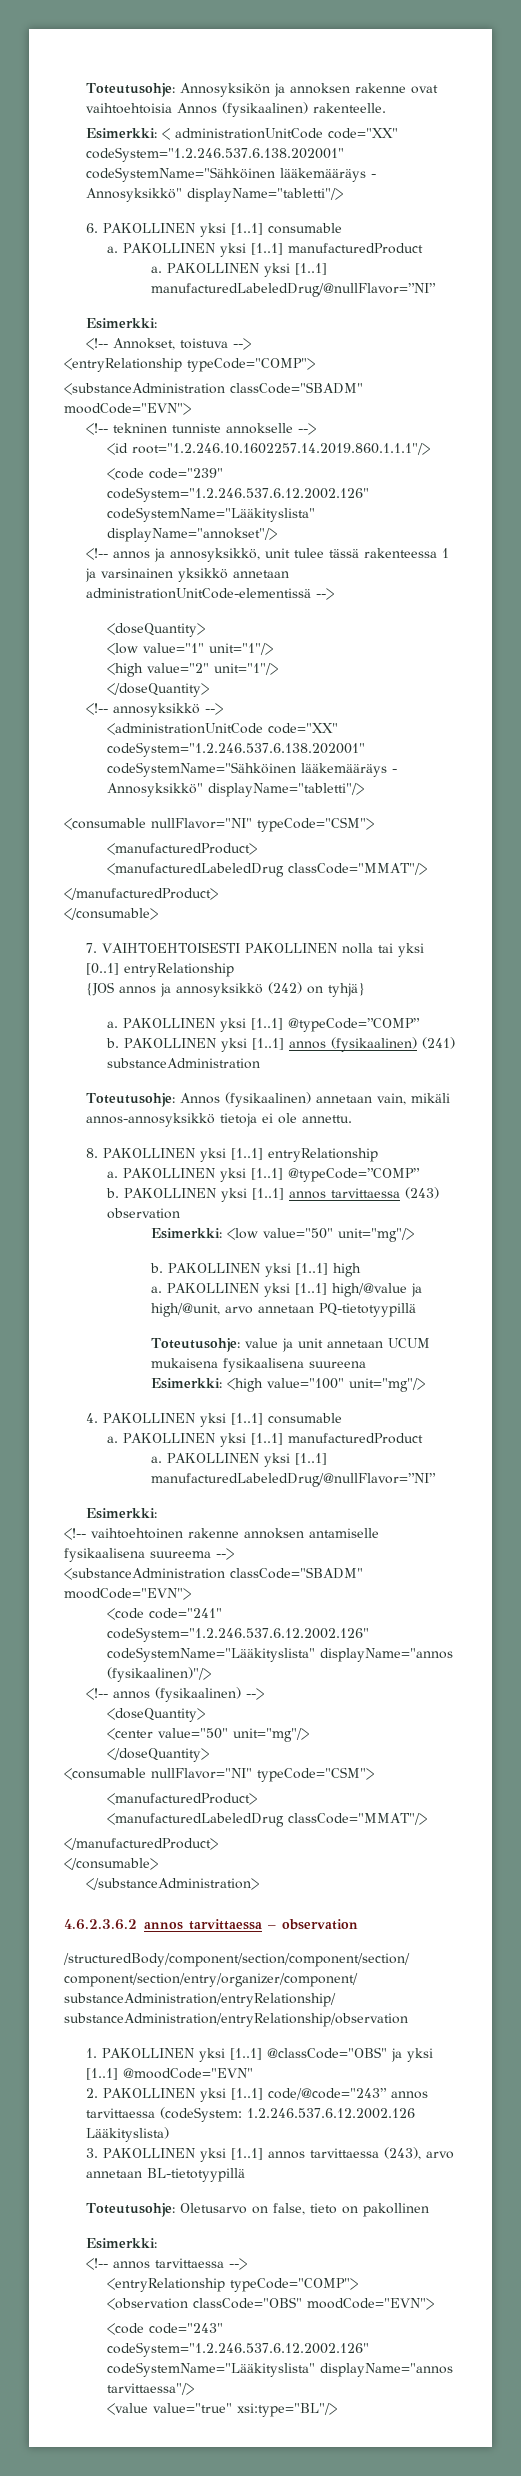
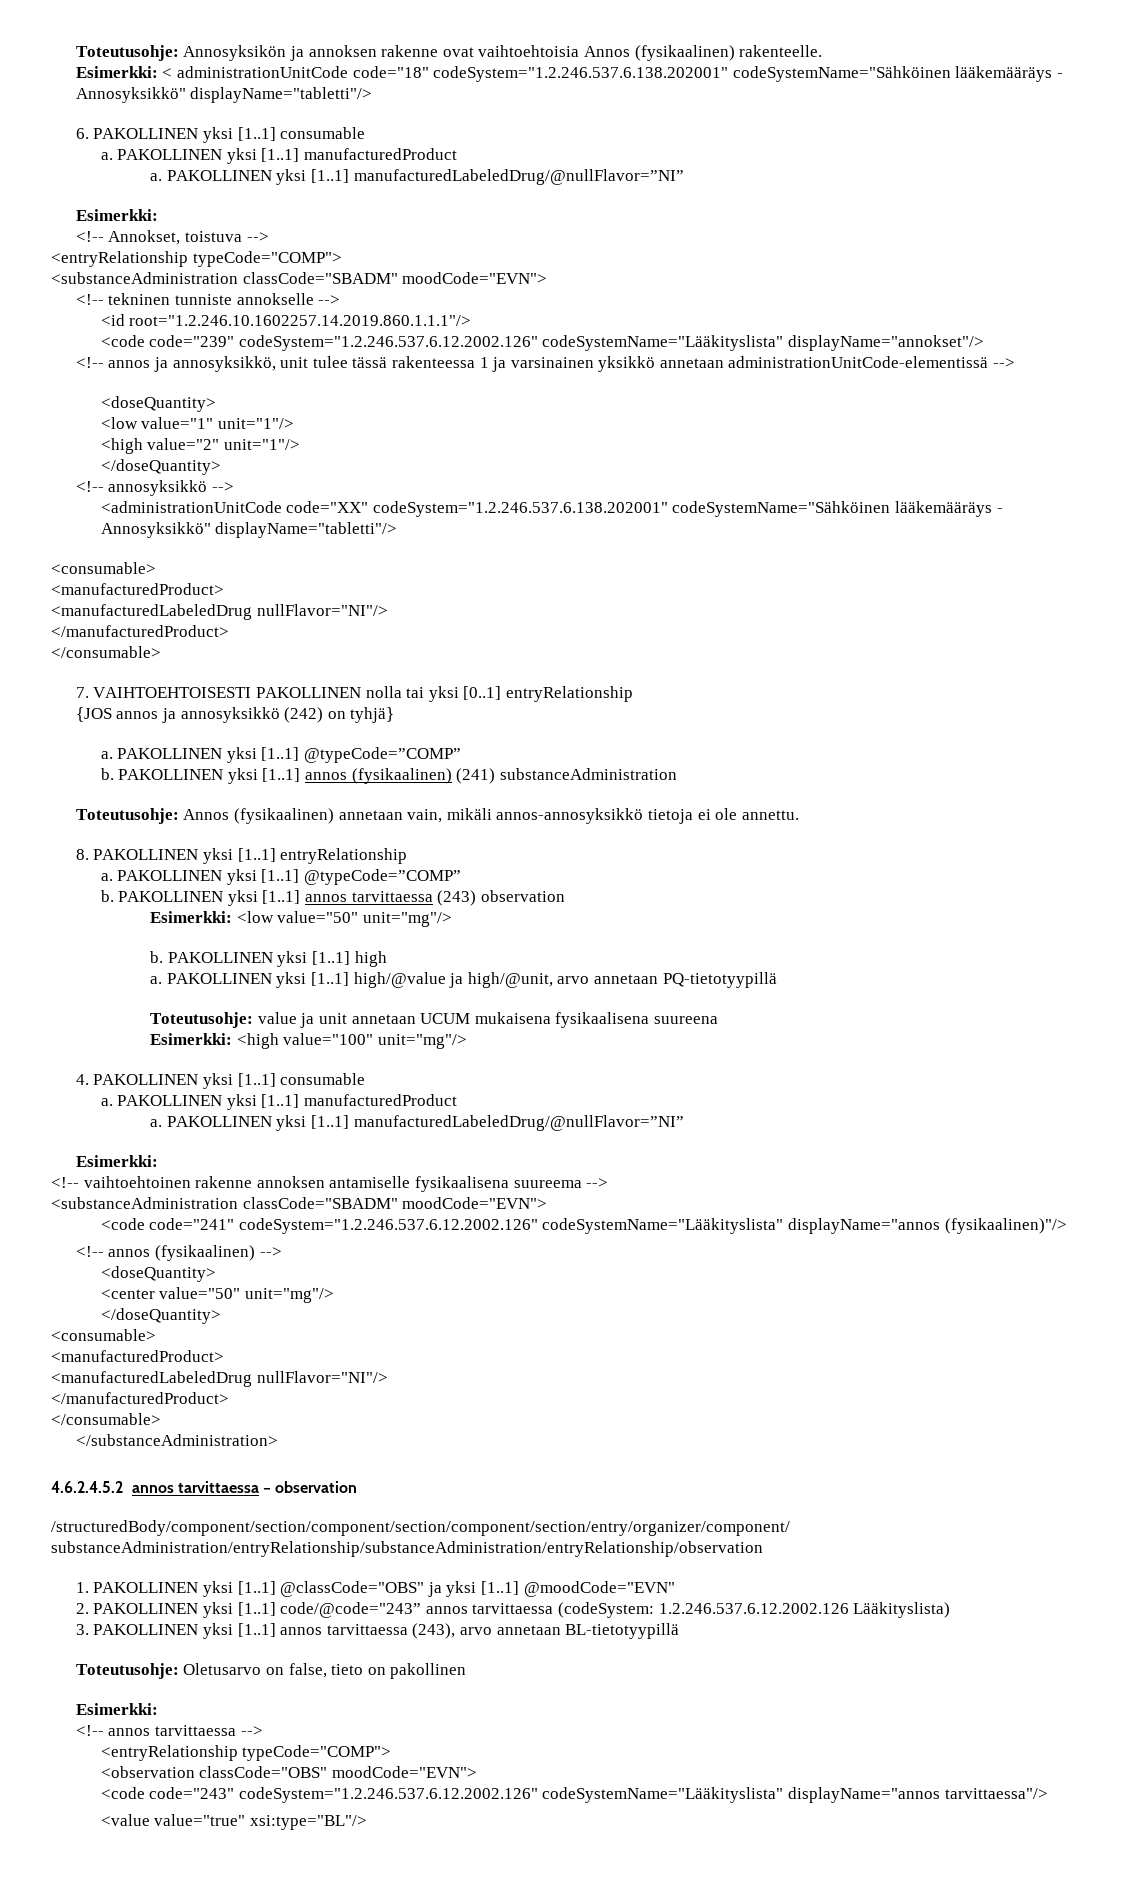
[327,128,398,139] code="XX" -> [352,66,429,78] code="18"
[64,817,374,832] [107,843,258,855] [107,863,428,877] <consumable nullFlavor="NI" typeCode="CSM"> // <manufacturedProduct> // <manufacturedLabeledDrug classCode="MMAT"/> -> [51,562,156,574] [51,583,224,595] [51,604,388,620] <consumable> // <manufacturedProduct> // <manufacturedLabeledDrug nullFlavor="NI"/>
[64,1767,374,1782] [107,1793,258,1805] [107,1813,428,1827] <consumable nullFlavor="NI" typeCode="CSM"> // <manufacturedProduct> // <manufacturedLabeledDrug classCode="MMAT"/> -> [51,1329,156,1341] [51,1350,224,1362] [51,1371,388,1387] <consumable> // <manufacturedProduct> // <manufacturedLabeledDrug nullFlavor="NI"/>
[64,1919,137,1930] 4.6.2.3.6.2 -> [51,1481,123,1493] 4.6.2.4.5.2

